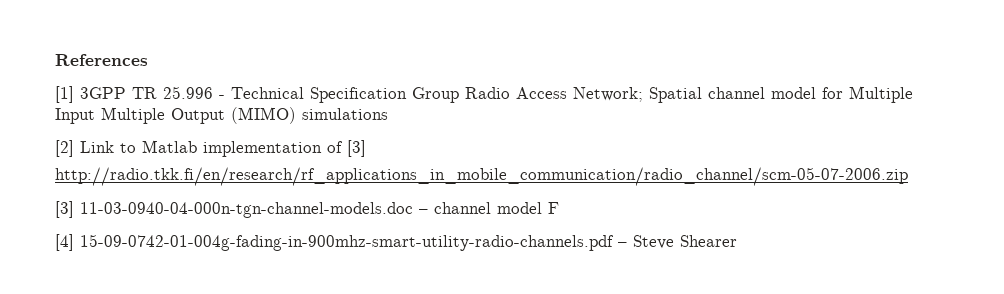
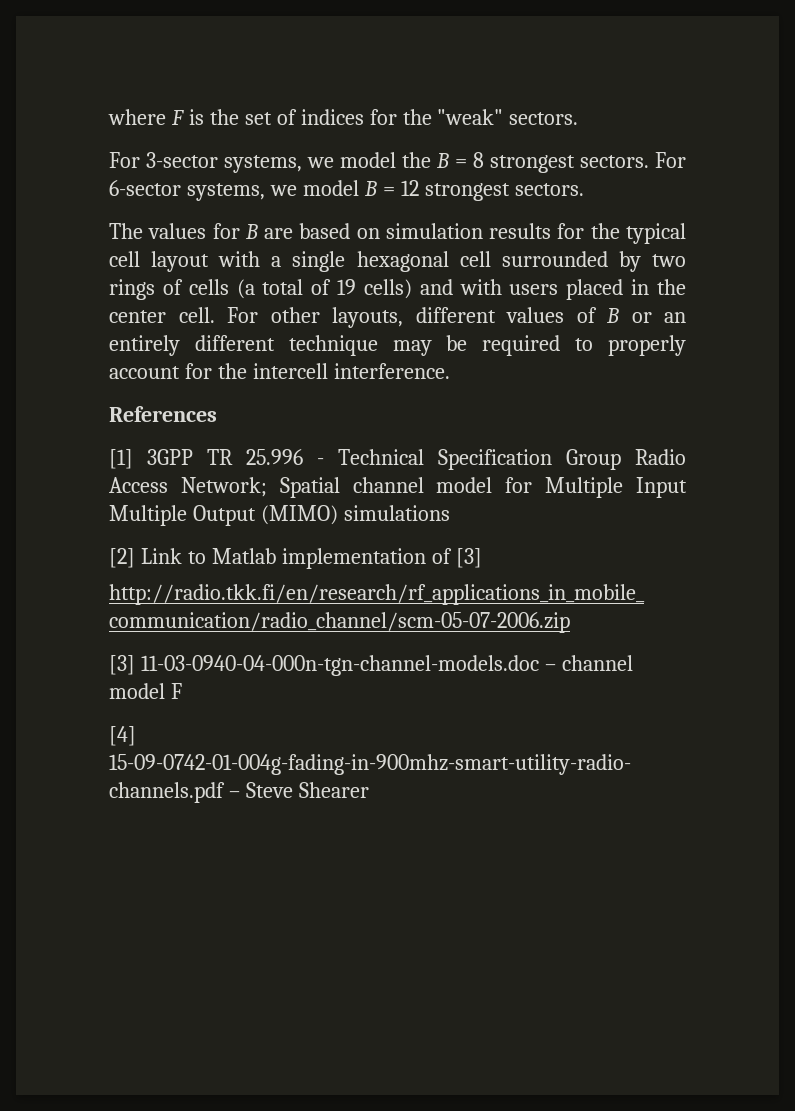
(55, 60) none -> [108,109,579,125] [109,152,686,173] [109,180,584,201] [109,223,686,244] [109,251,686,272] [109,279,686,300] [109,307,686,328] [109,335,686,356] [109,363,450,379] where F is the set of indices for the "weak" sectors. // For 3-sector systems, we model the B = 8 strongest sectors. For 6-sector systems, we model B = 12 strongest sectors. // The values for B are based on simulation results for the typical cell layout with a single hexagonal cell surrounded by two rings of cells (a total of 19 cells) and with users placed in the center cell. For other layouts, different values of B or an entirely different technique may be required to properly account for the intercell interference. //

